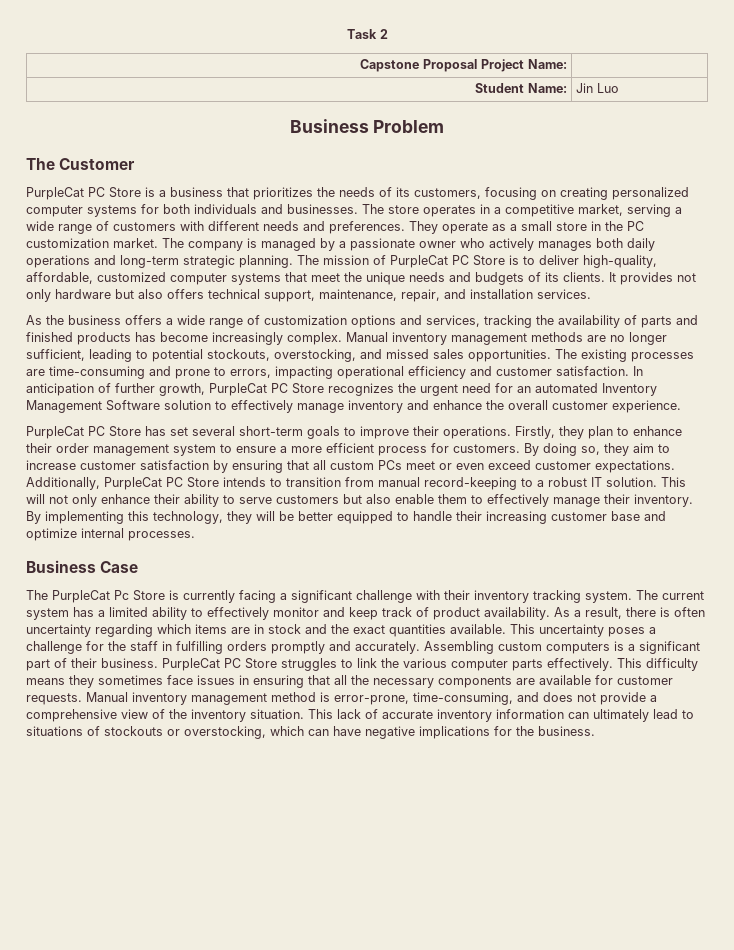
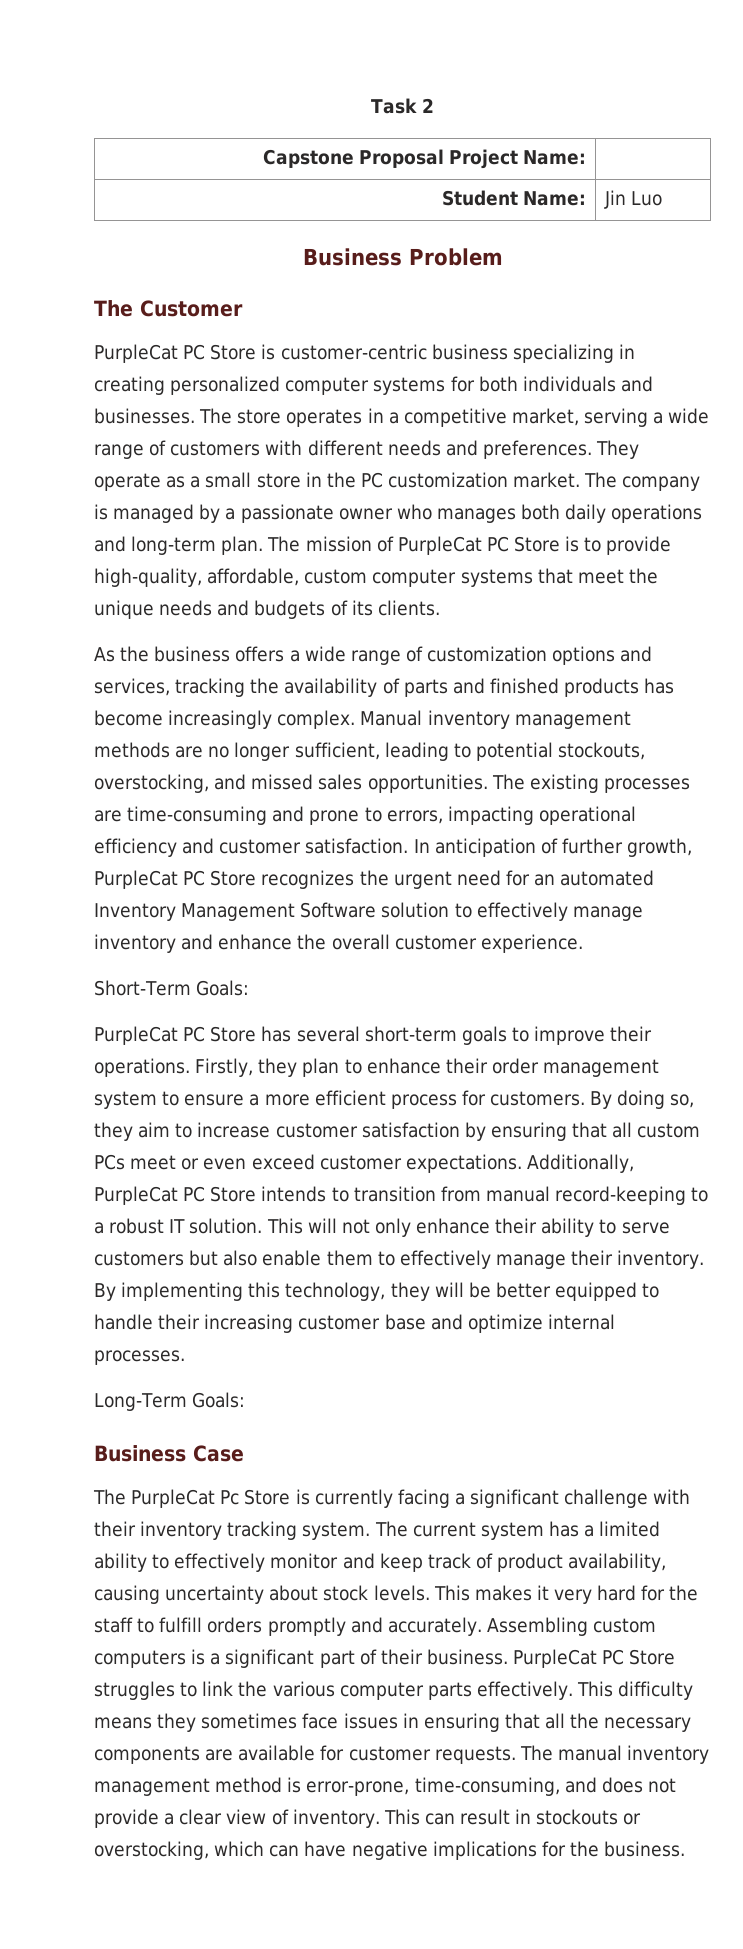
[159,187,556,200] a business that prioritizes the needs of its customers, focusing on -> [280,344,635,363] customer-centric business specializing in
[489,238,534,251] actively -> (432, 512) none
[183,255,293,268] strategic planning. -> [221,536,264,555] plan.
[539,255,579,265] deliver -> [606,536,672,555] provide
[97,272,166,282] customized -> [304,569,368,584] custom
[609,272,696,285] [26,289,591,302] It provides not only hardware but also offers technical support, maintenance, repair, and installation services. -> (440, 608) none
(681, 406) none -> [94,980,250,996] // Short-Term Goals:
[170,427,188,436] set -> (292, 1034) none
(195, 536) none -> [94,1392,246,1411] // Long-Term Goals:
[484,607,705,620] [26,624,656,637] [26,641,82,654] availability. As a result, there is often uncertainty regarding which items are in stock and the exact quantities available. This uncertainty poses a challenge -> [568,1553,667,1572] [94,1585,637,1604] availability, causing uncertainty about stock levels. This makes it very hard
[162,641,223,654] in fulfilling -> [137,1617,203,1633] to fulfill
[86,692,128,702] Manual -> [519,1745,622,1761] The manual
[26,709,117,722] comprehensive -> [179,1809,223,1825] clear
[169,709,694,722] [26,726,100,736] the inventory situation. This lack of accurate inventory information can ultimately lead to situations of -> [292,1809,532,1828] inventory. This can result in

